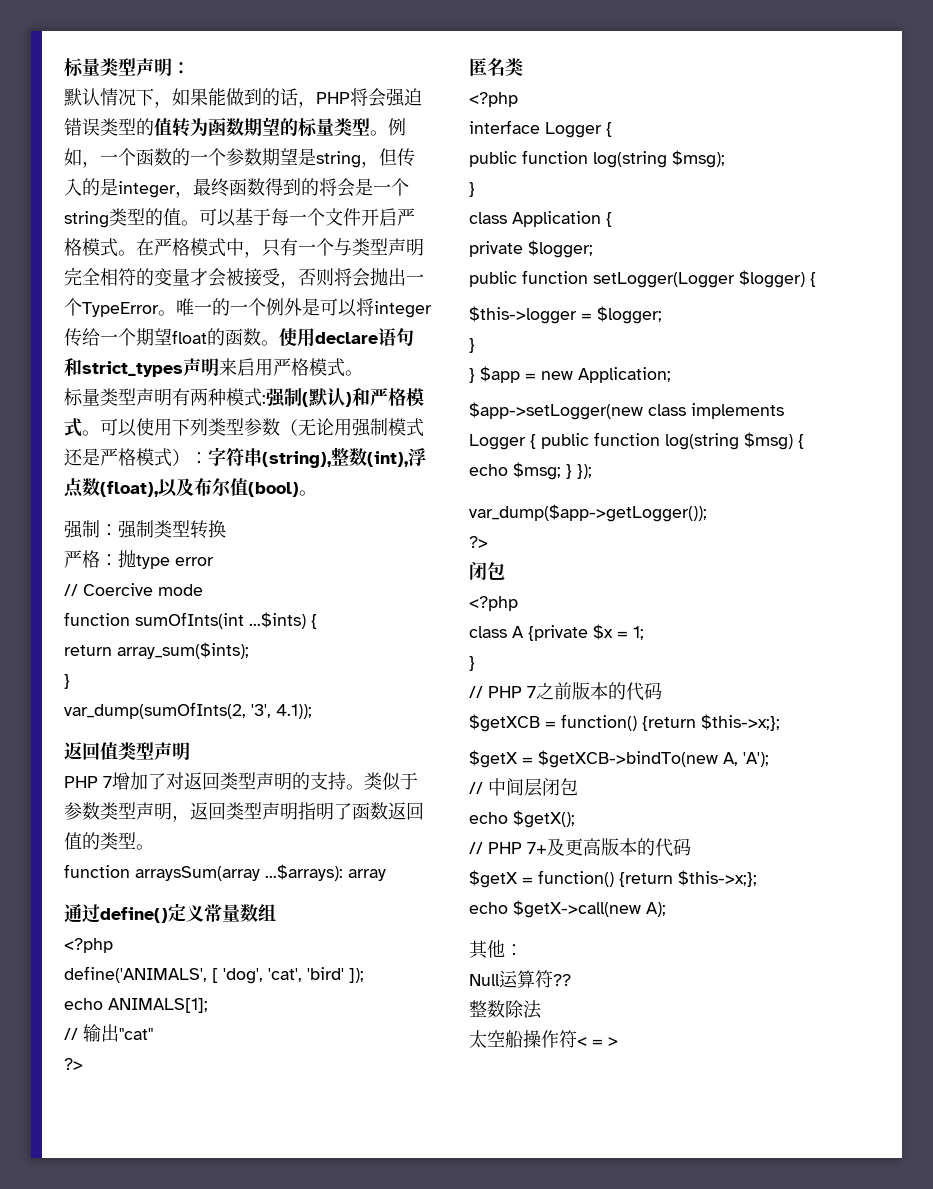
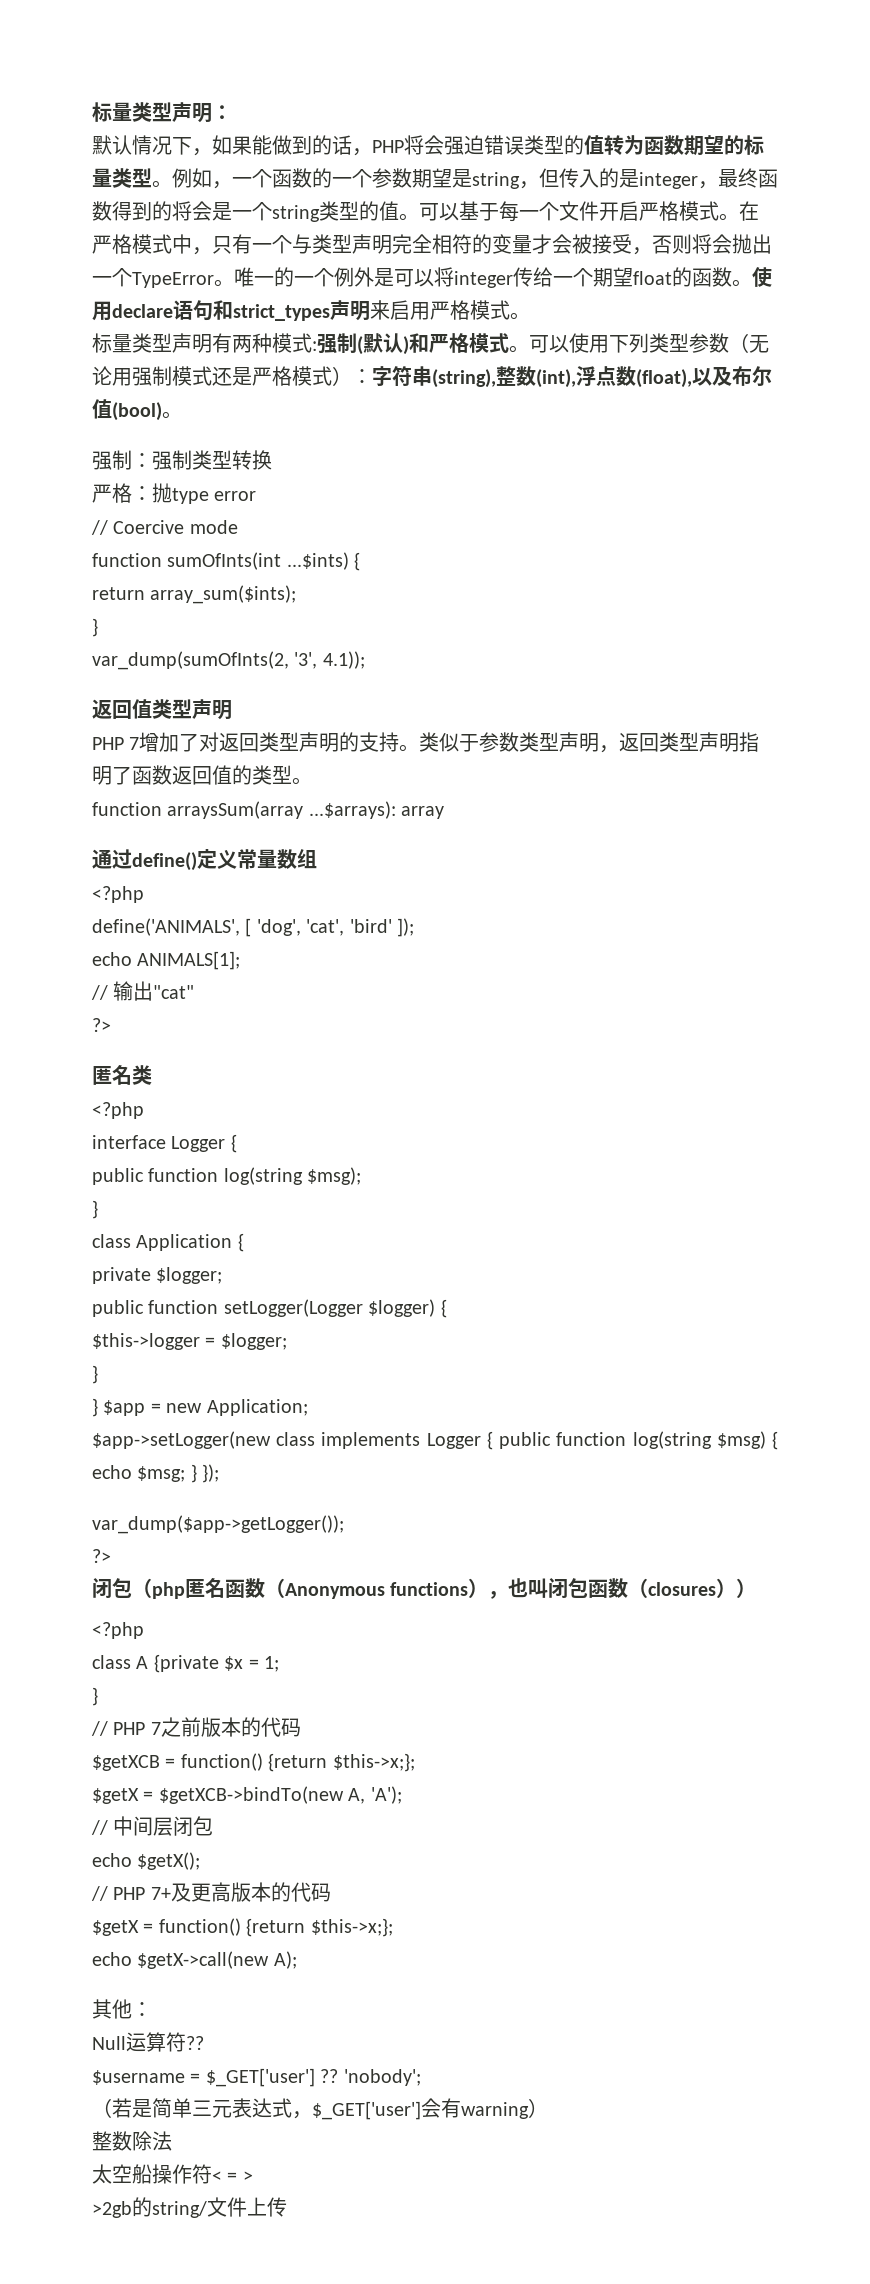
(505, 571) none -> [132,1578,757,1599] （php匿名函数（Anonymous functions），也叫闭包函数（closures））
(571, 980) none -> [92,2068,421,2087] [92,2098,548,2120] // $username = $_GET['user'] ?? 'nobody'; // （若是简单三元表达式，$_GET['user']会有warning）
(618, 1041) none -> [92,2197,287,2218] // >2gb的string/文件上传

